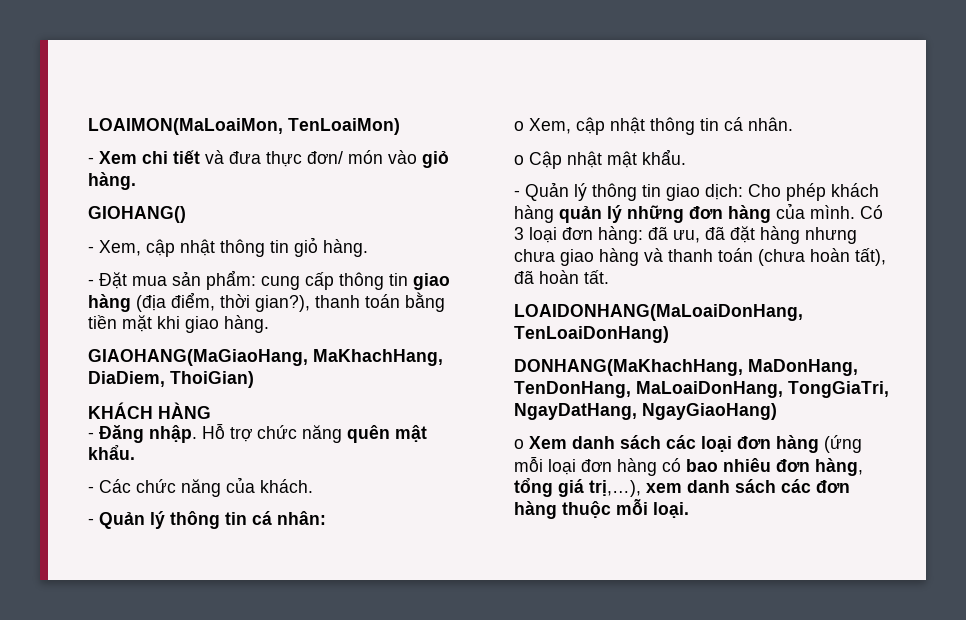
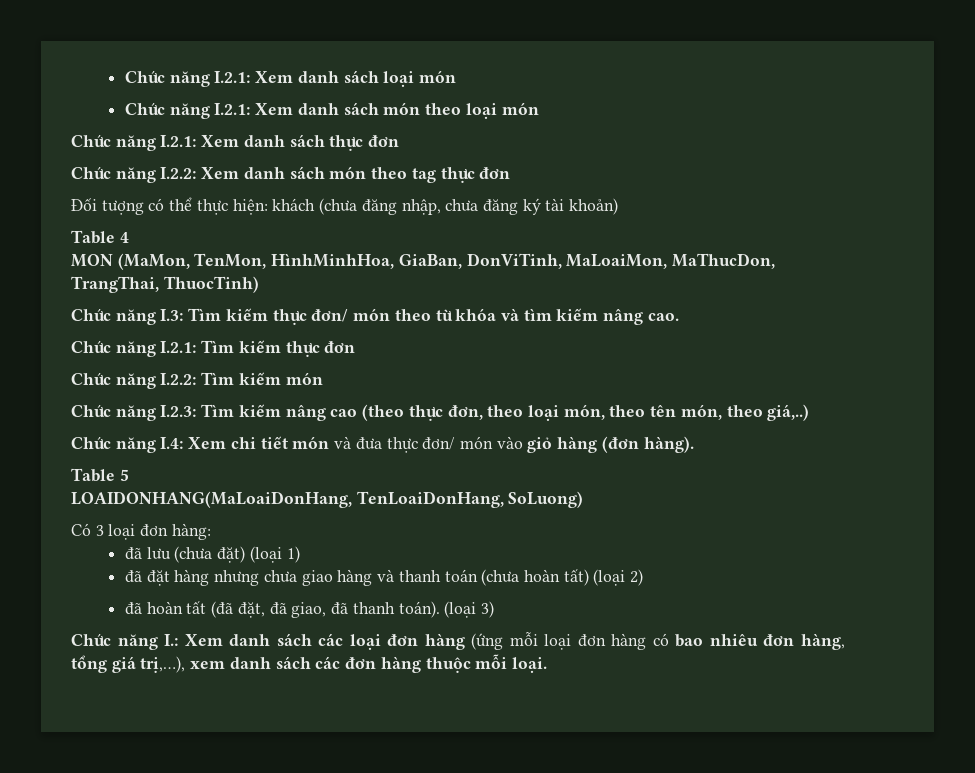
[88,118,400,135] [88,157,94,164] LOAIMON(MaLoaiMon, TenLoaiMon) // - -> [125,70,457,87] [125,102,539,119] [71,134,400,151] [71,166,511,183] [71,197,619,215] [71,230,129,244] [71,253,776,270] [71,276,259,293] [71,308,679,325] [71,340,356,357] [71,372,323,389] [71,404,810,421] [71,437,184,453] Chức năng I.2.1: Xem danh sách loại món // Chức năng I.2.1: Xem danh sách món theo loại món // Chức năng I.2.1: Xem danh sách thực đơn // Chức năng I.2.2: Xem danh sách món theo tag thực đơn // Đối tượng có thể thực hiện: khách (chưa đăng nhập, chưa đăng ký tài khoản) // Table 4 // MON (MaMon, TenMon, HìnhMinhHoa, GiaBan, DonViTinh, MaLoaiMon, MaThucDon, TrangThai, ThuocTinh) // Chức năng I.3: Tìm kiếm thực đơn/ món theo từ khóa và tìm kiếm nâng cao. // Chức năng I.2.1: Tìm kiếm thực đơn // Chức năng I.2.2: Tìm kiếm món // Chức năng I.2.3: Tìm kiếm nâng cao (theo thực đơn, theo loại món, theo tên món, theo giá,..) // Chức năng I.4:
(200, 157) none -> [292,436,330,449] món
[88,172,136,190] [88,206,186,223] [88,237,368,257] [88,270,450,290] [88,292,445,312] [88,315,269,333] [88,349,443,366] [88,371,254,388] [88,402,211,419] [88,423,427,443] [88,445,135,460] [88,477,313,497] [88,511,326,529] [514,117,793,135] [514,149,686,169] [514,182,879,201] [514,203,855,223] hàng. // GIOHANG() // - Xem, cập nhật thông tin giỏ hàng. // - Đặt mua sản phẩm: cung cấp thông tin giao hàng (địa điểm, thời gian?), thanh toán bằng tiền mặt khi giao hàng. // GIAOHANG(MaGiaoHang, MaKhachHang, DiaDiem, ThoiGian) // KHÁCH HÀNG // - Đăng nhập. Hỗ trợ chức năng quên mật khẩu. // - Các chức năng của khách. // - Quản lý thông tin cá nhân: // o Xem, cập nhật thông tin cá nhân. // o Cập nhật mật khẩu. // - Quản lý thông tin giao dịch: Cho phép khách hàng quản lý những đơn hàng của mình. -> [557,436,694,453] [71,468,129,482] [71,491,584,508] hàng (đơn hàng). // Table 5 // LOAIDONHANG(MaLoaiDonHang, TenLoaiDonHang, SoLuong) //
[648,226,700,243] đã ưu, -> [125,546,300,563] // đã lưu (chưa đặt) (loại 1) //
[855,248,886,266] [514,270,609,284] [514,304,803,321] [514,326,669,343] [514,359,858,376] [514,381,889,398] [514,403,777,420] [514,439,524,449] tất), đã hoàn tất. // LOAIDONHANG(MaLoaiDonHang, TenLoaiDonHang) // DONHANG(MaKhachHang, MaDonHang, TenDonHang, MaLoaiDonHang, TongGiaTri, NgayDatHang, NgayGiaoHang) // o -> [563,569,644,586] [125,601,494,618] [71,634,179,650] tất) (loại 2) // đã hoàn tất (đã đặt, đã giao, đã thanh toán). (loại 3) // Chức năng I.:

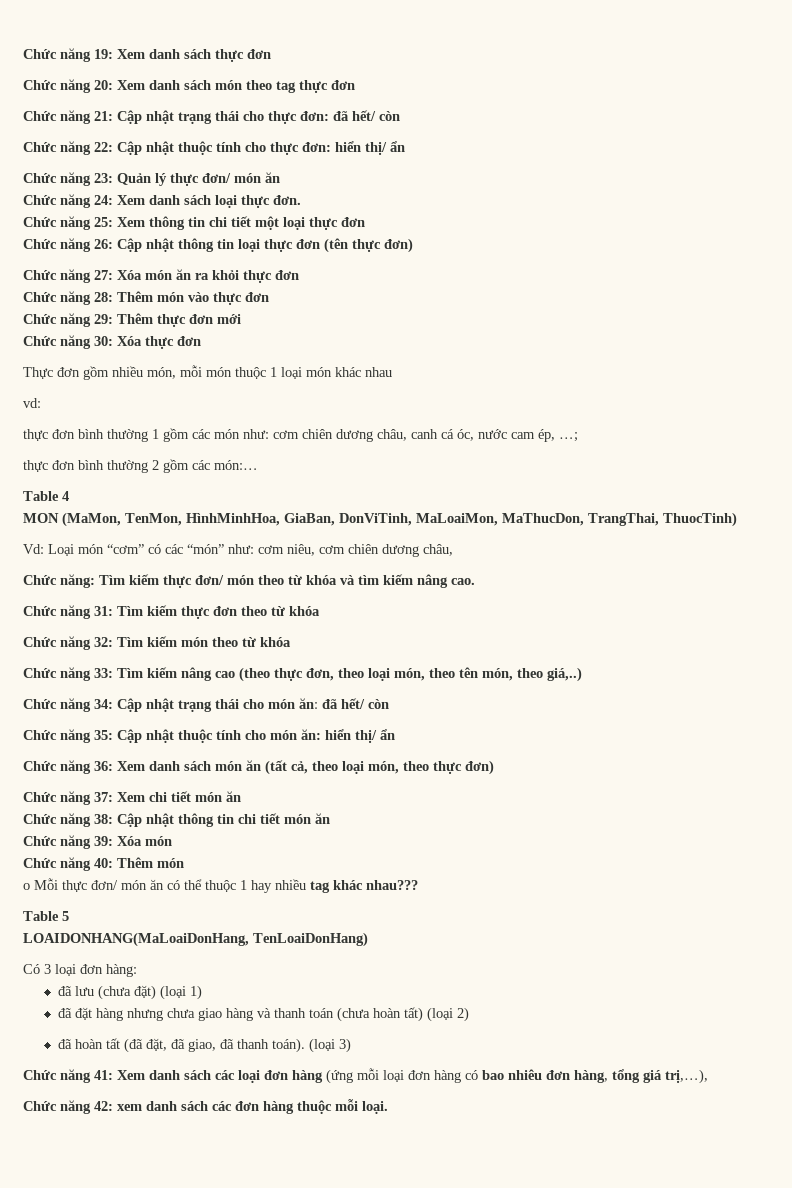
[125,70,457,87] [125,102,539,119] [71,135,197,151] Chức năng I.2.1: Xem danh sách loại món // Chức năng I.2.1: Xem danh sách món theo loại món // Chức năng I.2.1: -> [23,48,113,62] Chức năng 19:
[160,167,197,179] I.2.2: -> [94,80,113,90] 20:
[71,197,619,215] Đối tượng có thể thực hiện: khách (chưa đăng nhập, chưa đăng ký tài khoản) -> [23,110,400,124] [23,141,405,155] [23,172,280,186] [23,194,301,208] [23,216,365,230] [23,238,413,253] [23,269,299,283] [23,291,269,305] [23,313,241,327] [23,335,201,349] [23,365,392,380] [23,398,41,408] [23,428,578,442] [23,459,258,473] Chức năng 21: Cập nhật trạng thái cho thực đơn: đã hết/ còn // Chức năng 22: Cập nhật thuộc tính cho thực đơn: hiển thị/ ẩn // Chức năng 23: Quản lý thực đơn/ món ăn // Chức năng 24: Xem danh sách loại thực đơn. // Chức năng 25: Xem thông tin chi tiết một loại thực đơn // Chức năng 26: Cập nhật thông tin loại thực đơn (tên thực đơn) // Chức năng 27: Xóa món ăn ra khỏi thực đơn // Chức năng 28: Thêm món vào thực đơn // Chức năng 29: Thêm thực đơn mới // Chức năng 30: Xóa thực đơn // Thực đơn gồm nhiều món, mỗi món thuộc 1 loại món khác nhau // vd: // thực đơn bình thường 1 gồm các món như: cơm chiên dương châu, canh cá óc, nước cam ép, …; // thực đơn bình thường 2 gồm các món:…
[71,309,184,325] // Chức năng I.3: -> [23,544,453,557] [23,574,95,588] // Vd: Loại món “cơm” có các “món” như: cơm niêu, cơm chiên dương châu, // Chức năng:
[160,341,197,353] I.2.1: -> [94,606,113,616] 31:
[71,373,197,389] // Chức năng I.2.2: -> [241,606,320,616] [23,636,113,650] theo từ khóa // Chức năng 32:
[71,405,197,421] // Chức năng I.2.3: -> [212,637,291,647] [23,667,113,681] theo từ khóa // Chức năng 33:
[160,436,694,453] I.4: Xem chi tiết món và đưa thực đơn/ món vào giỏ hàng (đơn hàng). -> [94,698,389,712] [23,729,395,743] [23,760,494,775] [23,791,241,805] [23,813,330,827] [23,835,172,849] [23,857,184,871] [23,878,418,893] 34: Cập nhật trạng thái cho món ăn: đã hết/ còn // Chức năng 35: Cập nhật thuộc tính cho món ăn: hiển thị/ ẩn // Chức năng 36: Xem danh sách món ăn (tất cả, theo loại món, theo thực đơn) // Chức năng 37: Xem chi tiết món ăn // Chức năng 38: Cập nhật thông tin chi tiết món ăn // Chức năng 39: Xóa món // Chức năng 40: Thêm món // o Mỗi thực đơn/ món ăn có thể thuộc 1 hay nhiều tag khác nhau???
[356,491,584,508] TenLoaiDonHang, SoLuong) -> [253,932,368,947] TenLoaiDonHang)
[164,634,179,646] I.: -> [94,1070,113,1080] 41:
(186, 664) none -> [23,1100,113,1114] // Chức năng 42:

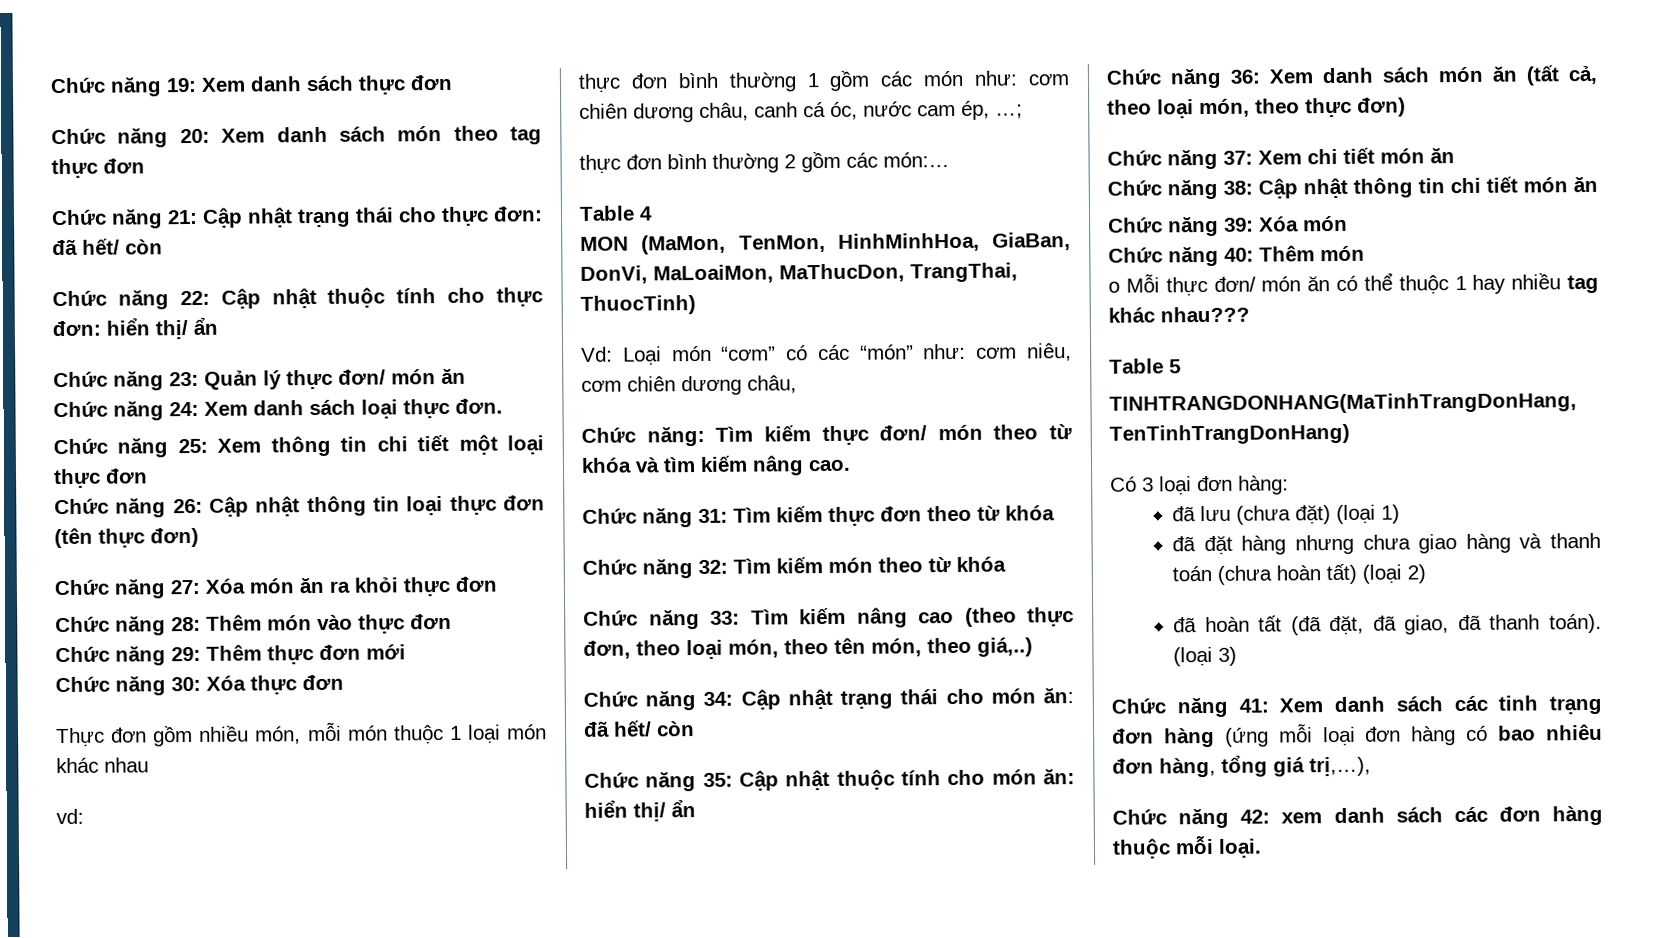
[186,513,412,526] HìnhMinhHoa, GiaBan, DonViTinh, -> [837,232,1071,252] [580,265,648,284] HinhMinhHoa, GiaBan, DonVi,
[23,932,368,947] LOAIDONHANG(MaLoaiDonHang, TenLoaiDonHang) -> [1109,392,1577,415] [1109,423,1350,445] TINHTRANGDONHANG(MaTinhTrangDonHang, TenTinhTrangDonHang)
[238,1070,260,1083] loại -> [1498,695,1602,715] tinh trạng

